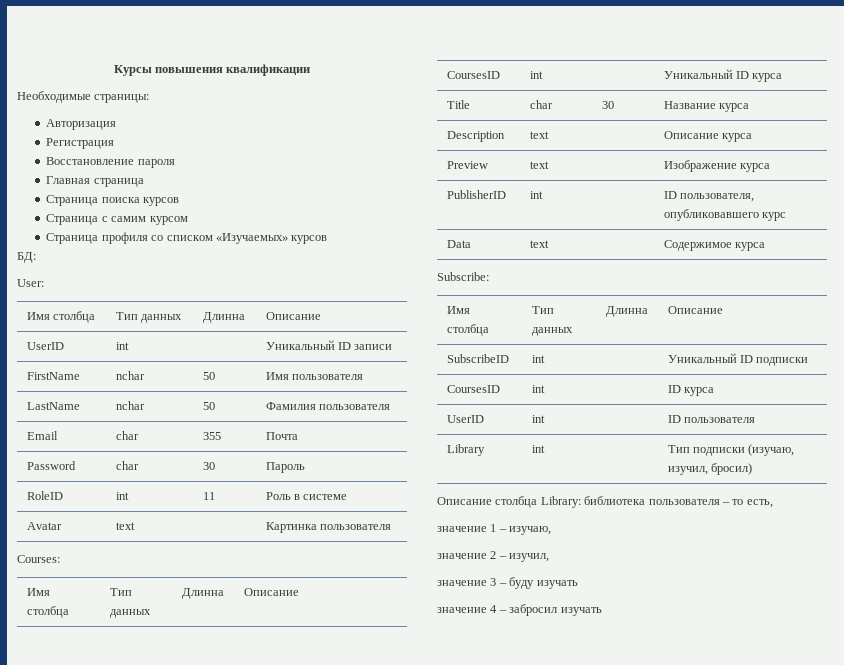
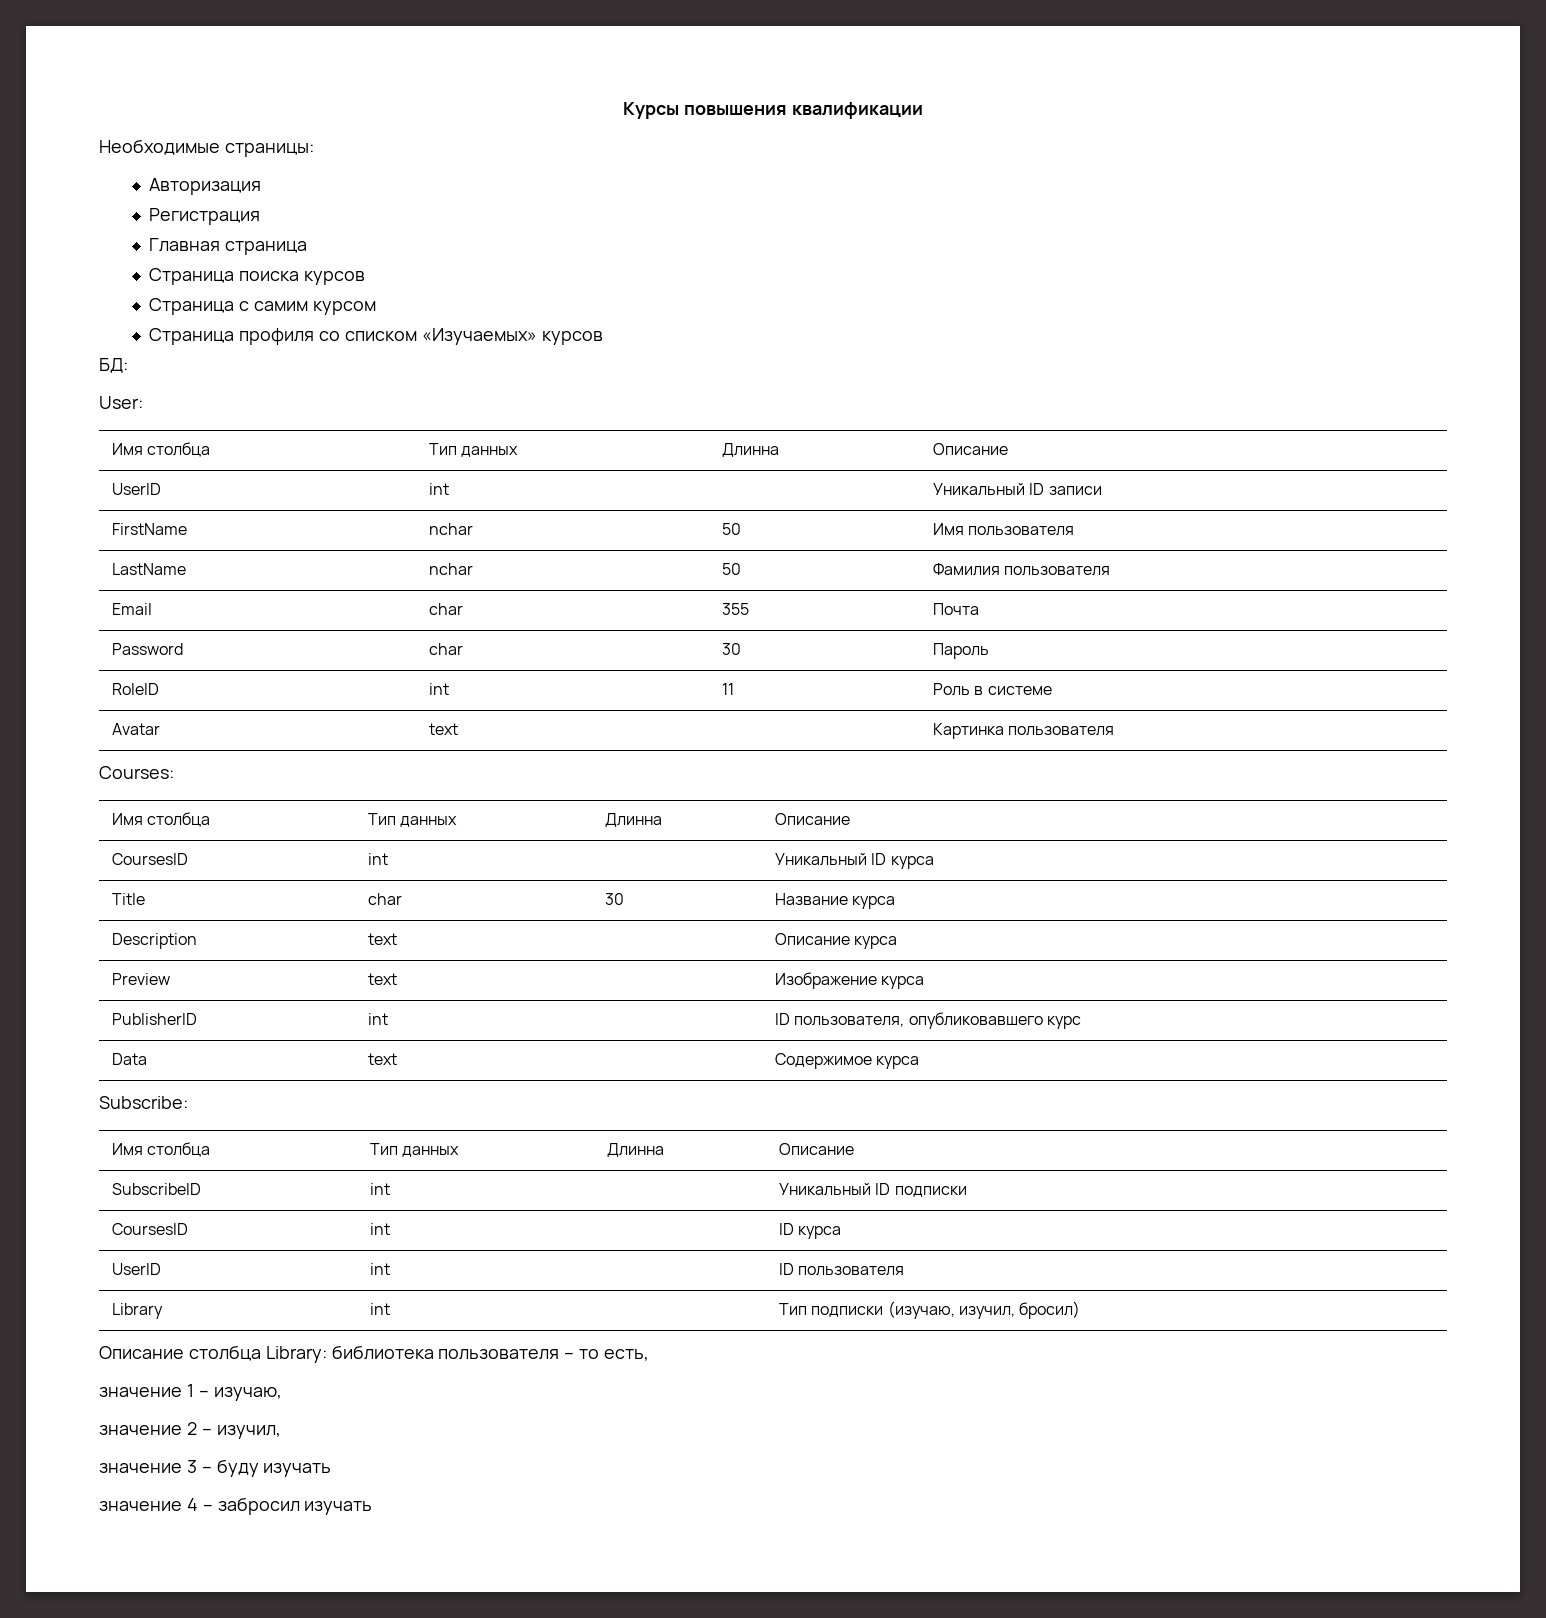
[46,157,175,168] // Восстановление пароля -> (261, 216) none

